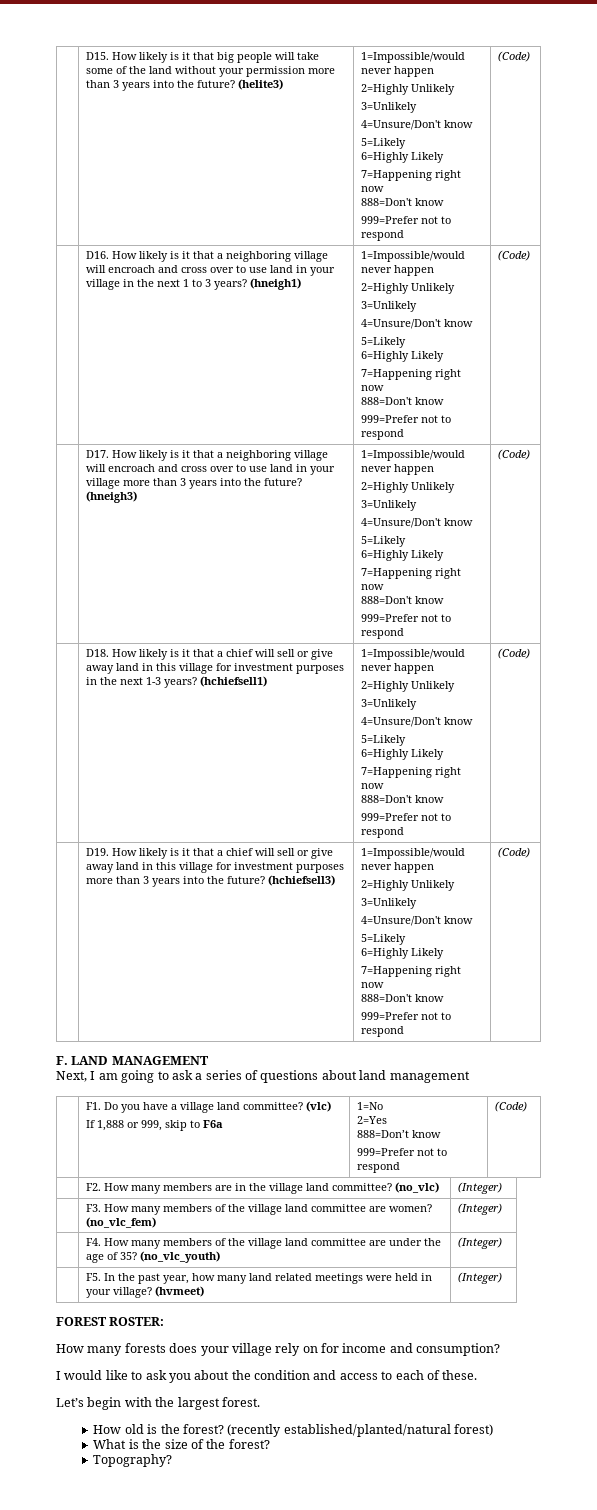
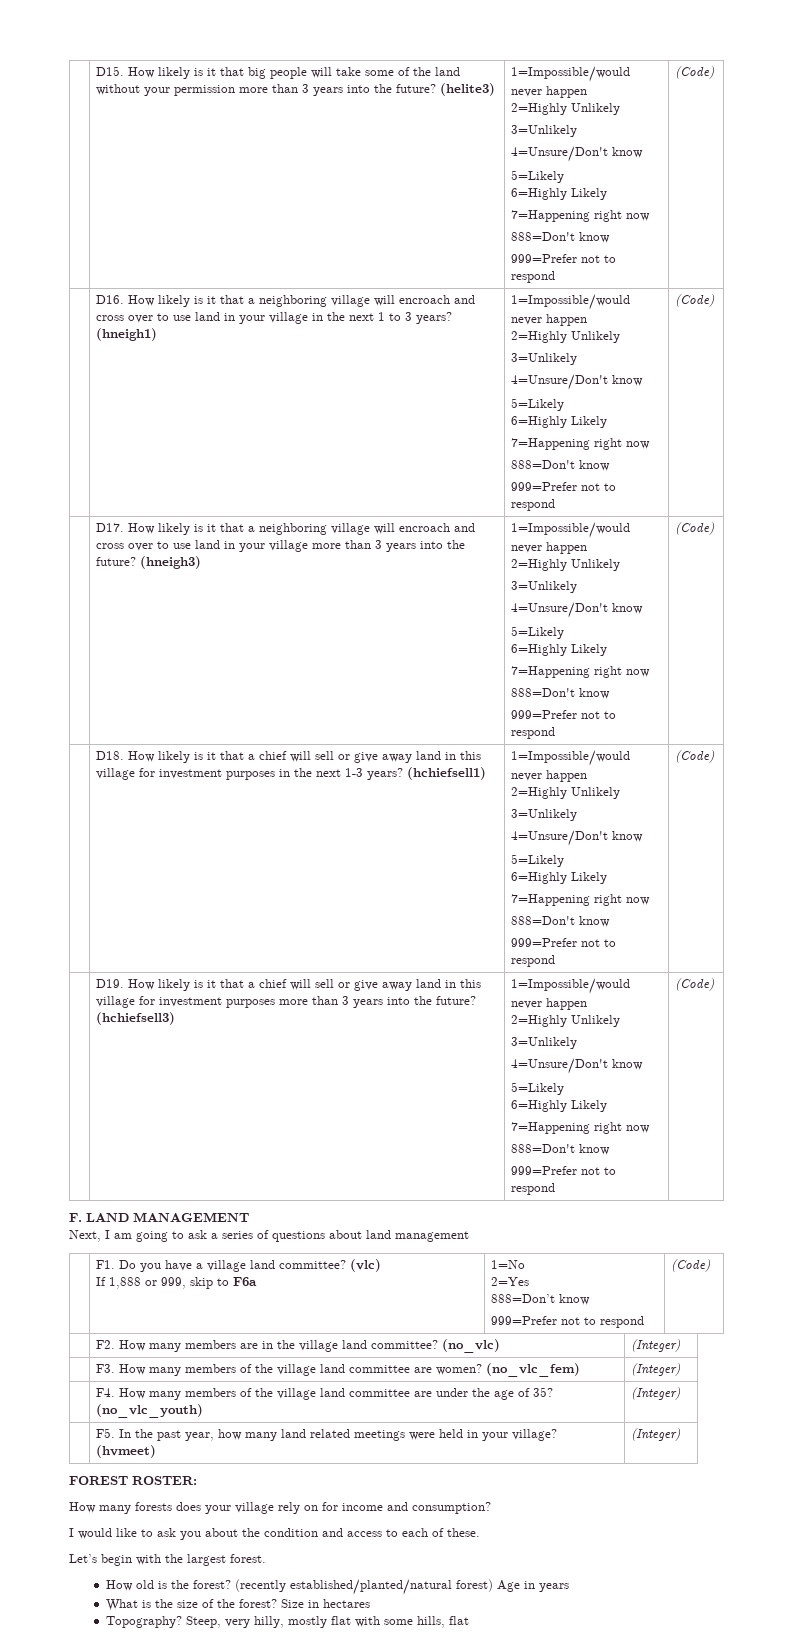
(494, 1430) none -> [497,1580,570,1592] Age in years
[93,1454,173,1467] // Topography? -> [281,1599,371,1608] [106,1616,470,1628] Size in hectares // Topography? Steep, very hilly, mostly flat with some hills, flat

